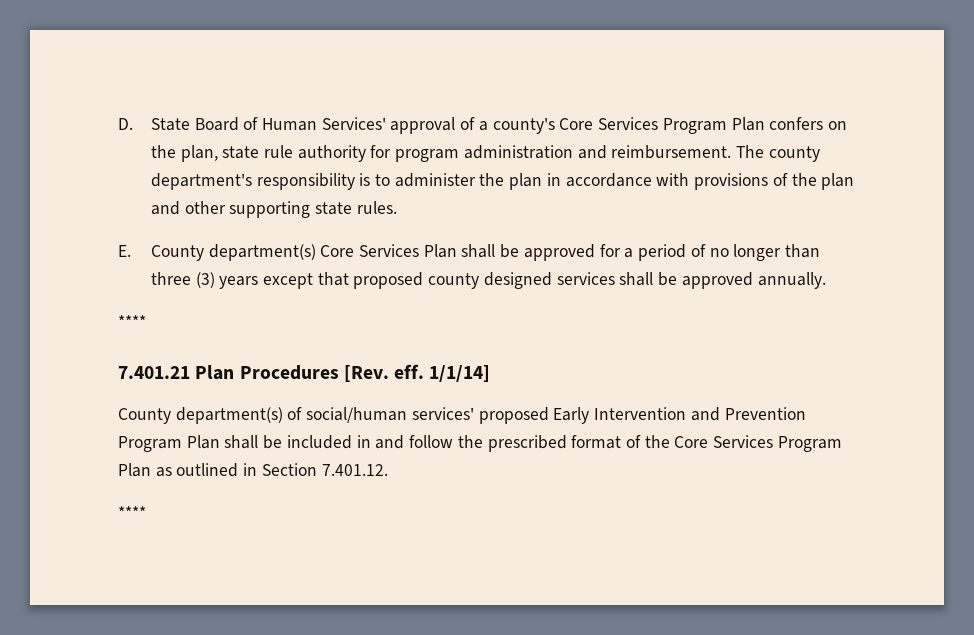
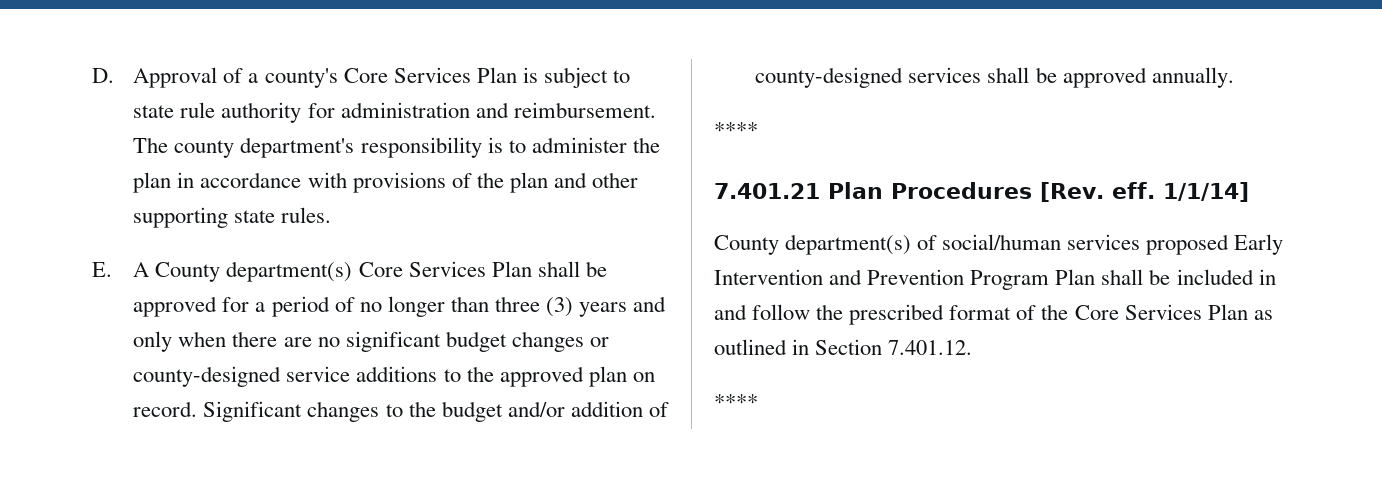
[150,117,456,134] State Board of Human Services' approval -> [133,67,218,88] Approval
[662,117,847,134] [150,145,218,162] Program Plan confers on the plan, -> [476,67,631,88] Plan is subject to
[395,149,460,162] program -> (335, 110) none
(131, 251) none -> [133,262,150,277] A
[262,272,552,289] except that proposed county designed -> [633,296,667,312] [133,331,609,352] [133,366,655,387] [133,401,669,422] [755,67,904,88] and only when there are no significant budget changes or county-designed service additions to the approved plan on record. Significant changes to the budget and/or addition of county-designed
[411,407,474,420] services' -> [1067,234,1141,250] services
[777,436,842,452] Program -> (1202, 312) none

